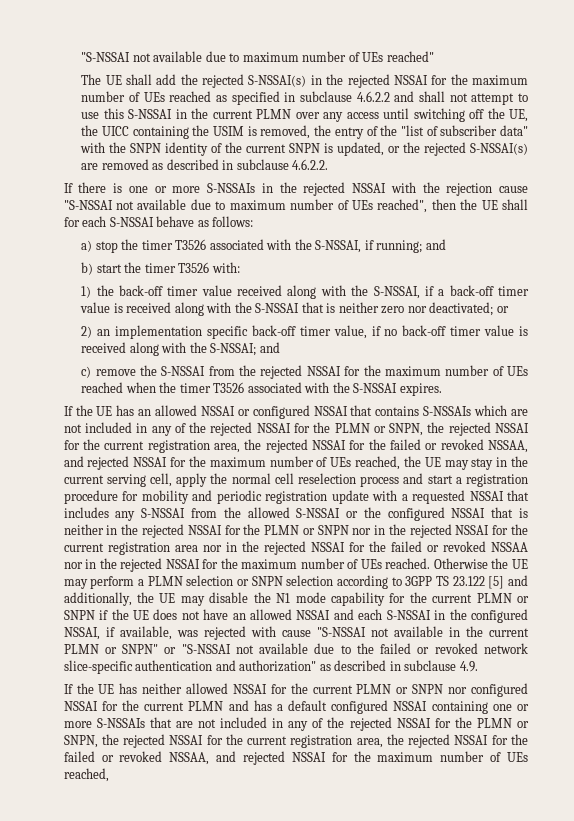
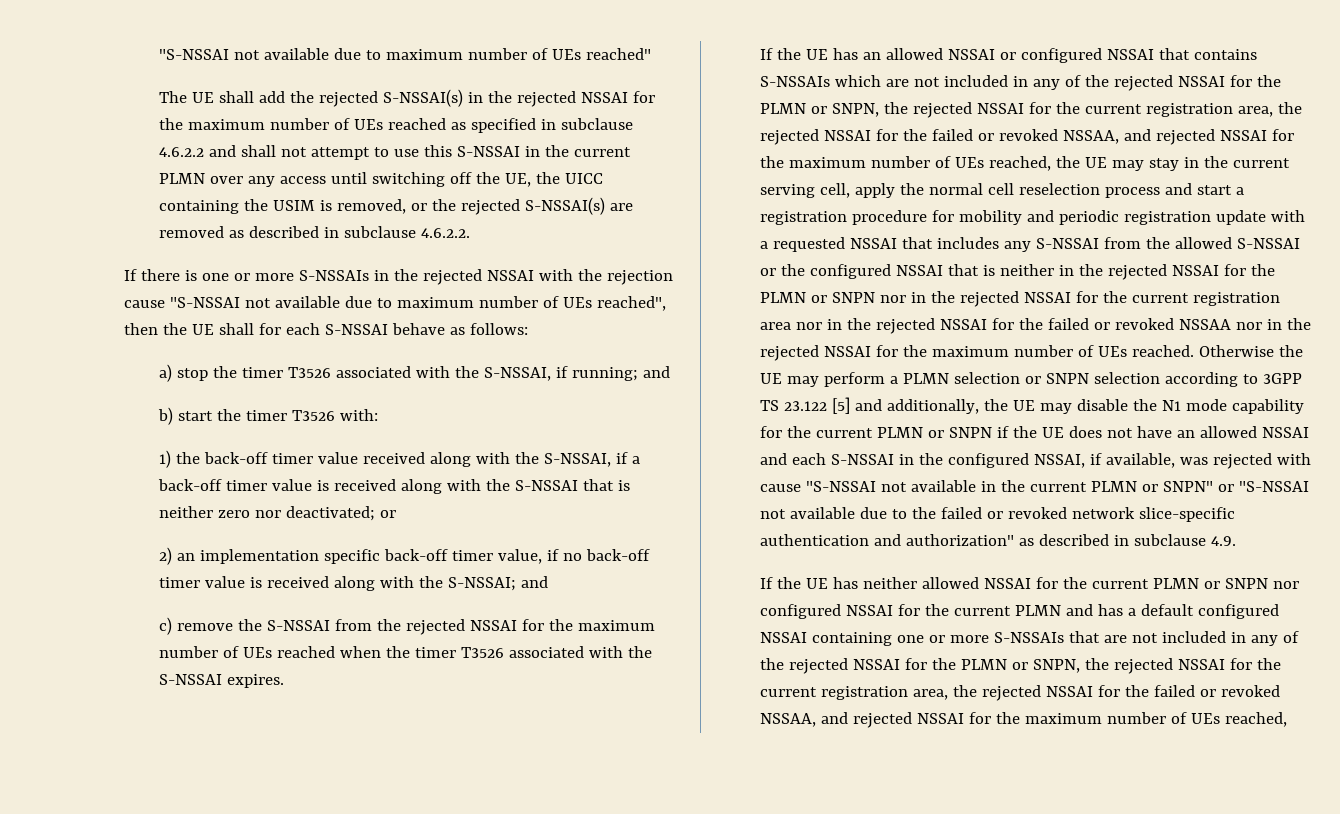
[314,125,528,139] [80,142,385,156] the entry of the "list of subscriber data" with the SNPN identity of the current SNPN is updated, -> (407, 206) none

